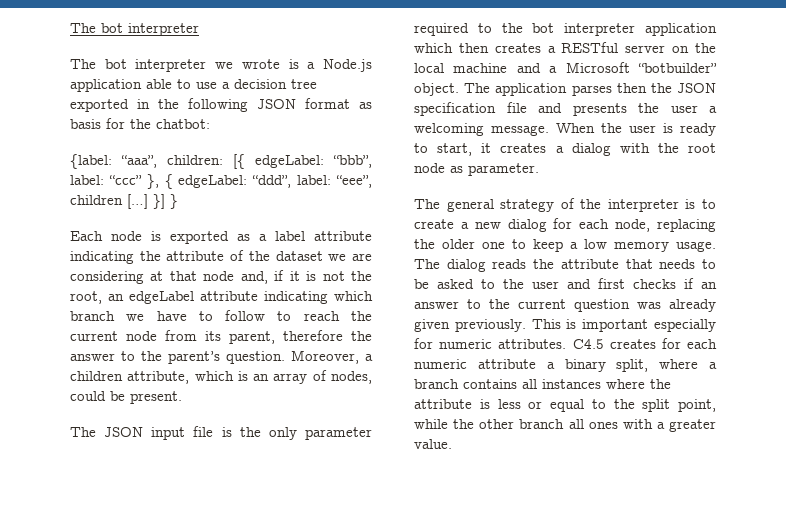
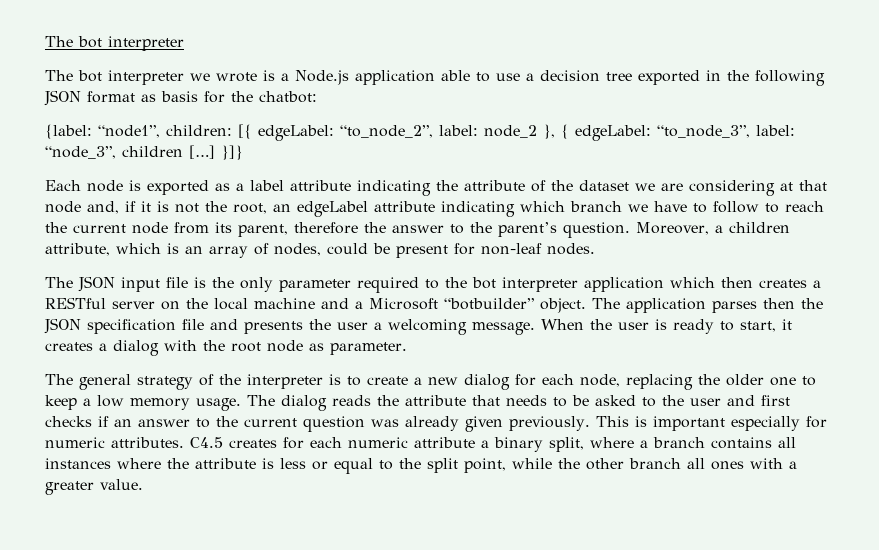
[121,155,157,168] “aaa”, -> [98,125,160,138] “node1”,
[333,155,372,168] [70,174,372,189] [70,194,178,209] “bbb”, label: “ccc” }, { edgeLabel: “ddd”, label: “eee”, children […] }] } -> [340,124,795,141] [45,145,243,160] “to_node_2”, label: node_2 }, { edgeLabel: “to_node_3”, label: “node_3”, children […] }]}
[130,391,182,404] present. -> [396,243,595,258] present for non-leaf nodes.

